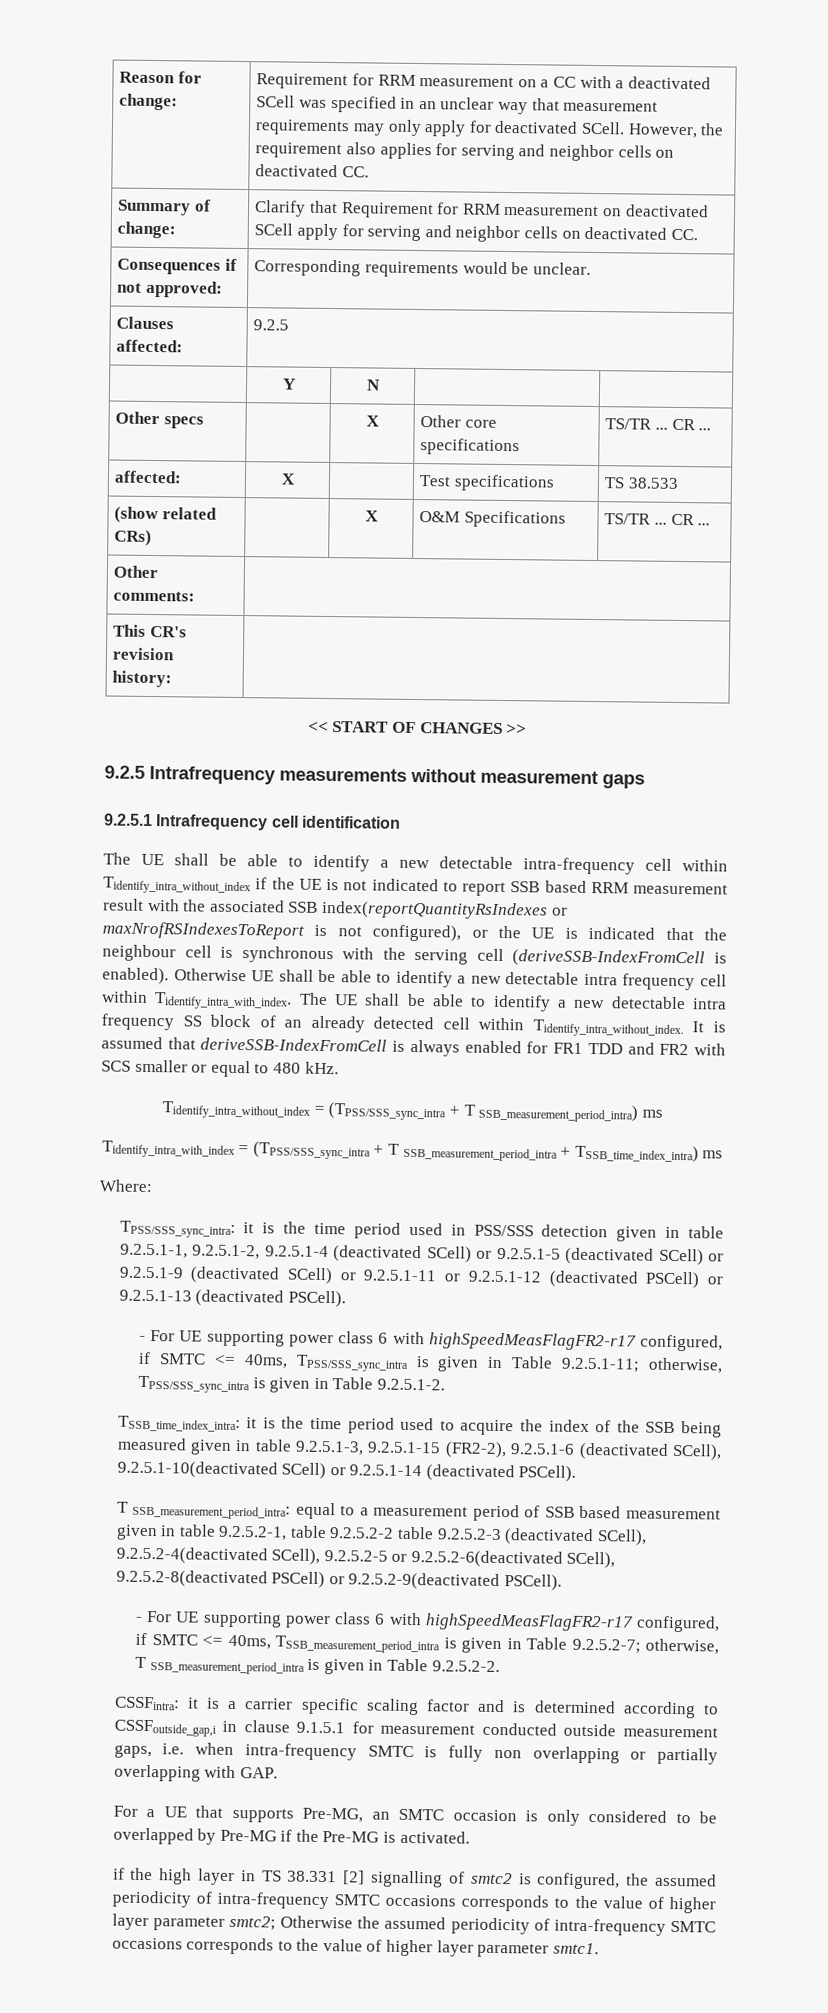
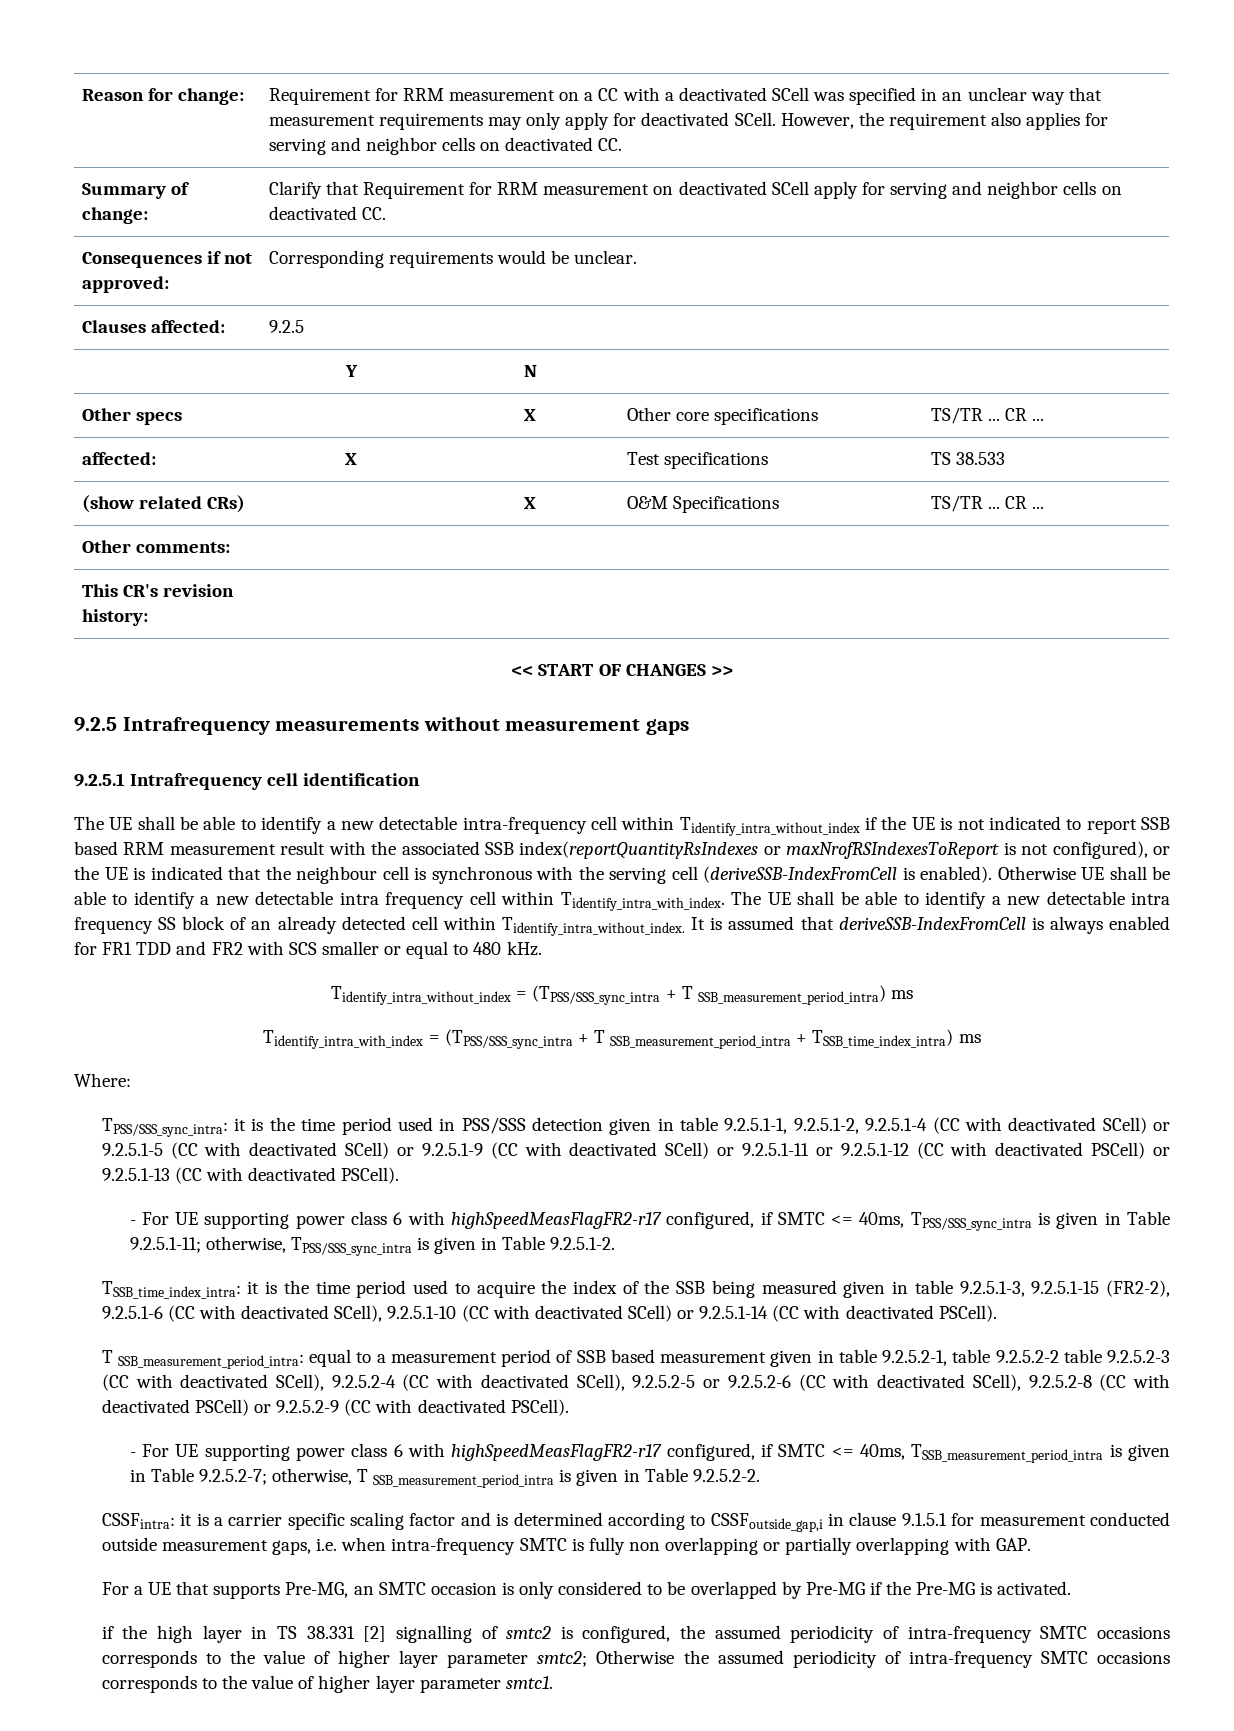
[333,1245,724,1266] [118,1266,281,1284] (deactivated SCell) or 9.2.5.1-5 (deactivated SCell) or 9.2.5.1-9 (deactivated -> [932,1117,1171,1134] [101,1142,658,1159] (CC with deactivated SCell) or 9.2.5.1-5 (CC with deactivated SCell) or 9.2.5.1-9 (CC with deactivated
[548,1270,723,1289] [118,1289,285,1307] (deactivated PSCell) or 9.2.5.1-13 (deactivated -> [916,1142,1171,1159] [101,1167,337,1184] (CC with deactivated PSCell) or 9.2.5.1-13 (CC with deactivated
[578,1442,722,1461] [116,1460,515,1482] (deactivated SCell), 9.2.5.1-10(deactivated SCell) or 9.2.5.1-14 (deactivated -> [167,1305,934,1322] (CC with deactivated SCell), 9.2.5.1-10 (CC with deactivated SCell) or 9.2.5.1-14 (CC with deactivated
[504,1528,647,1546] [115,1546,616,1569] [115,1569,501,1591] (deactivated SCell), 9.2.5.2-4(deactivated SCell), 9.2.5.2-5 or 9.2.5.2-6(deactivated SCell), 9.2.5.2-8(deactivated PSCell) or 9.2.5.2-9(deactivated -> [101,1374,1170,1391] [101,1399,506,1416] (CC with deactivated SCell), 9.2.5.2-4 (CC with deactivated SCell), 9.2.5.2-5 or 9.2.5.2-6 (CC with deactivated SCell), 9.2.5.2-8 (CC with deactivated PSCell) or 9.2.5.2-9 (CC with deactivated

